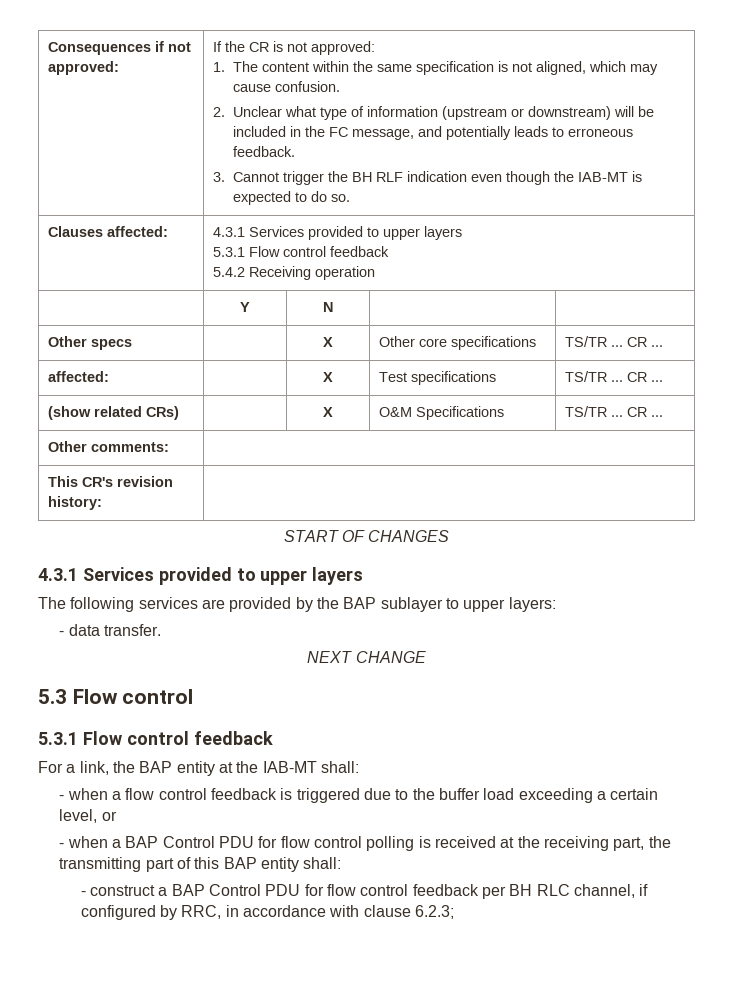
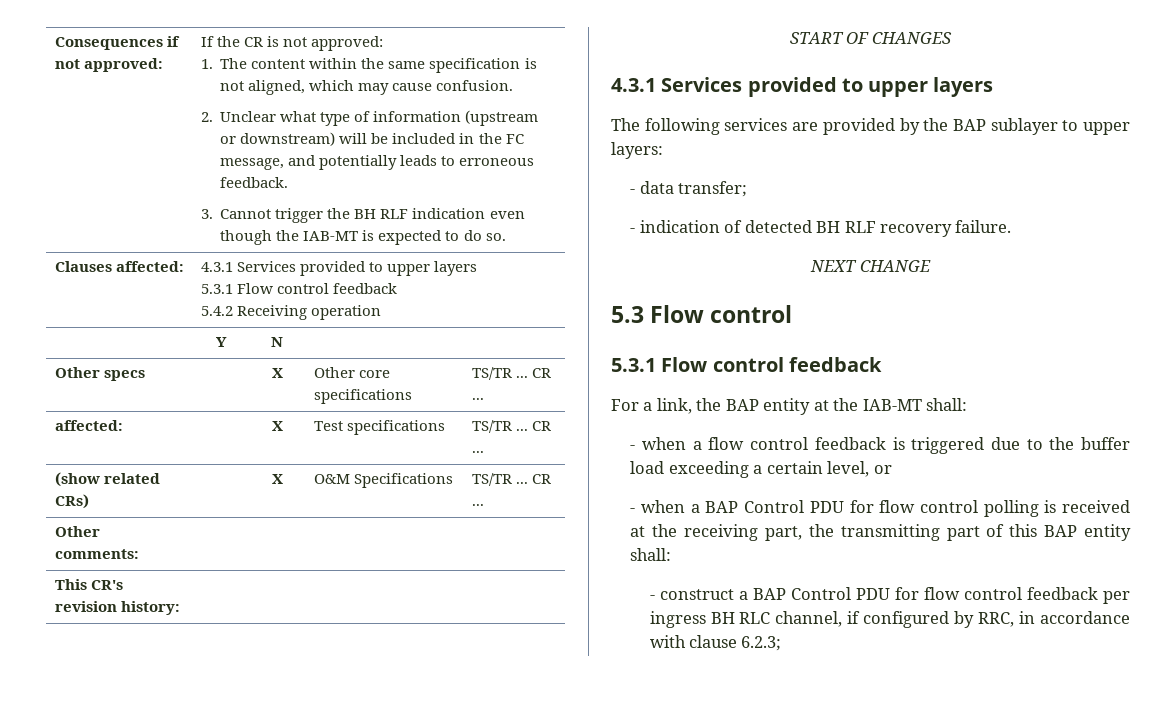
[104,624,162,636] transfer. -> [678,181,748,197] [630,220,1012,237] transfer; // - indication of detected BH RLF recovery failure.
(506, 892) none -> [649,611,706,628] ingress

